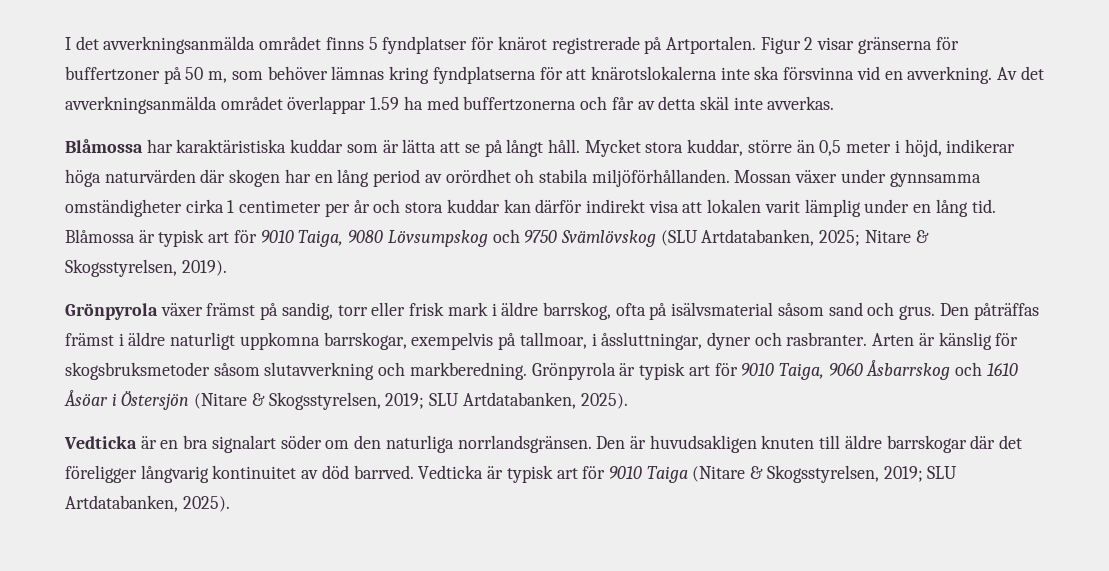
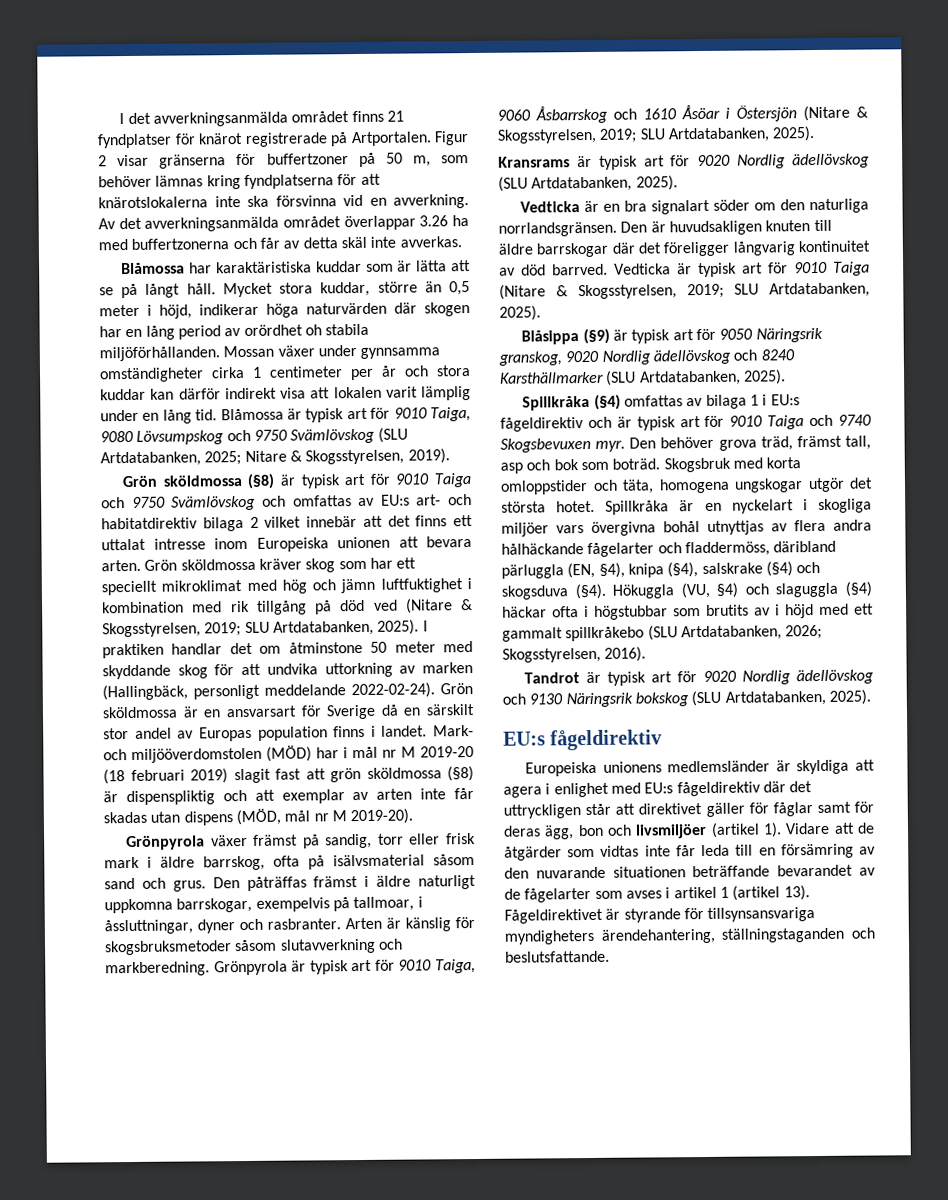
[368,37,378,50] 5 -> [386,110,404,122] 21
[370,97,400,110] 1.59 -> [419,215,449,227] 3.26
(227, 268) none -> [122,473,472,489] [101,494,472,511] [101,515,473,532] [101,536,472,552] [101,557,417,573] [101,578,472,596] [102,598,473,615] [102,619,428,638] [102,641,473,659] [102,662,473,680] [102,682,473,701] [102,704,475,720] [103,725,474,742] [103,745,474,763] [103,766,474,785] [103,788,474,806] [103,808,414,826] // Grön sköldmossa (§8) är typisk art för 9010 Taiga och 9750 Svämlövskog och omfattas av EU:s art- och habitatdirektiv bilaga 2 vilket innebär att det finns ett uttalat intresse inom Europeiska unionen att bevara arten. Grön sköldmossa kräver skog som har ett speciellt mikroklimat med hög och jämn luftfuktighet i kombination med rik tillgång på död ved (Nitare & Skogsstyrelsen, 2019; SLU Artdatabanken, 2025). I praktiken handlar det om åtminstone 50 meter med skyddande skog för att undvika uttorkning av marken (Hallingbäck, personligt meddelande 2022-02-24). Grön sköldmossa är en ansvarsart för Sverige då en särskilt stor andel av Europas population finns i landet. Mark- och miljööverdomstolen (MÖD) har i mål nr M 2019-20 (18 februari 2019) slagit fast att grön sköldmossa (§8) är dispenspliktig och att exemplar av arten inte får skadas utan dispens (MÖD, mål nr M 2019-20).
(628, 401) none -> [498,153,870,170] [498,175,678,192] // Kransrams är typisk art för 9020 Nordlig ädellövskog (SLU Artdatabanken, 2025).
(230, 504) none -> [521,327,823,345] [498,349,795,366] [500,369,786,386] [522,394,800,411] [500,414,872,432] [500,435,871,453] [500,457,802,474] [500,477,873,495] [501,498,872,515] [501,519,872,537] [501,540,837,558] [501,561,821,579] [501,581,872,600] [502,603,874,620] [502,624,823,642] [502,646,647,663] [524,669,874,686] [502,689,871,708] [503,729,663,751] [525,759,875,777] [503,781,813,798] [503,801,874,819] [503,822,875,840] [504,843,876,861] [504,864,876,879] [504,885,810,903] [504,907,816,924] [504,927,875,945] [505,950,610,963] // Blåsippa (§9) är typisk art för 9050 Näringsrik granskog, 9020 Nordlig ädellövskog och 8240 Karsthällmarker (SLU Artdatabanken, 2025). // Spillkråka (§4) omfattas av bilaga 1 i EU:s fågeldirektiv och är typisk art för 9010 Taiga och 9740 Skogsbevuxen myr. Den behöver grova träd, främst tall, asp och bok som boträd. Skogsbruk med korta omloppstider och täta, homogena ungskogar utgör det största hotet. Spillkråka är en nyckelart i skogliga miljöer vars övergivna bohål utnyttjas av flera andra hålhäckande fågelarter och fladdermöss, däribland pärluggla (EN, §4), knipa (§4), salskrake (§4) och skogsduva (§4). Hökuggla (VU, §4) och slaguggla (§4) häckar ofta i högstubbar som brutits av i höjd med ett gammalt spillkråkebo (SLU Artdatabanken, 2026; Skogsstyrelsen, 2016). // Tandrot är typisk art för 9020 Nordlig ädellövskog och 9130 Näringsrik bokskog (SLU Artdatabanken, 2025). // EU:s fågeldirektiv // Europeiska unionens medlemsländer är skyldiga att agera i enlighet med EU:s fågeldirektiv där det uttryckligen står att direktivet gäller för fåglar samt för deras ägg, bon och livsmiljöer (artikel 1). Vidare att de åtgärder som vidtas inte får leda till en försämring av den nuvarande situationen beträffande bevarandet av de fågelarter som avses i artikel 1 (artikel 13). Fågeldirektivet är styrande för tillsynsansvariga myndigheters ärendehantering, ställningstaganden och beslutsfattande.

